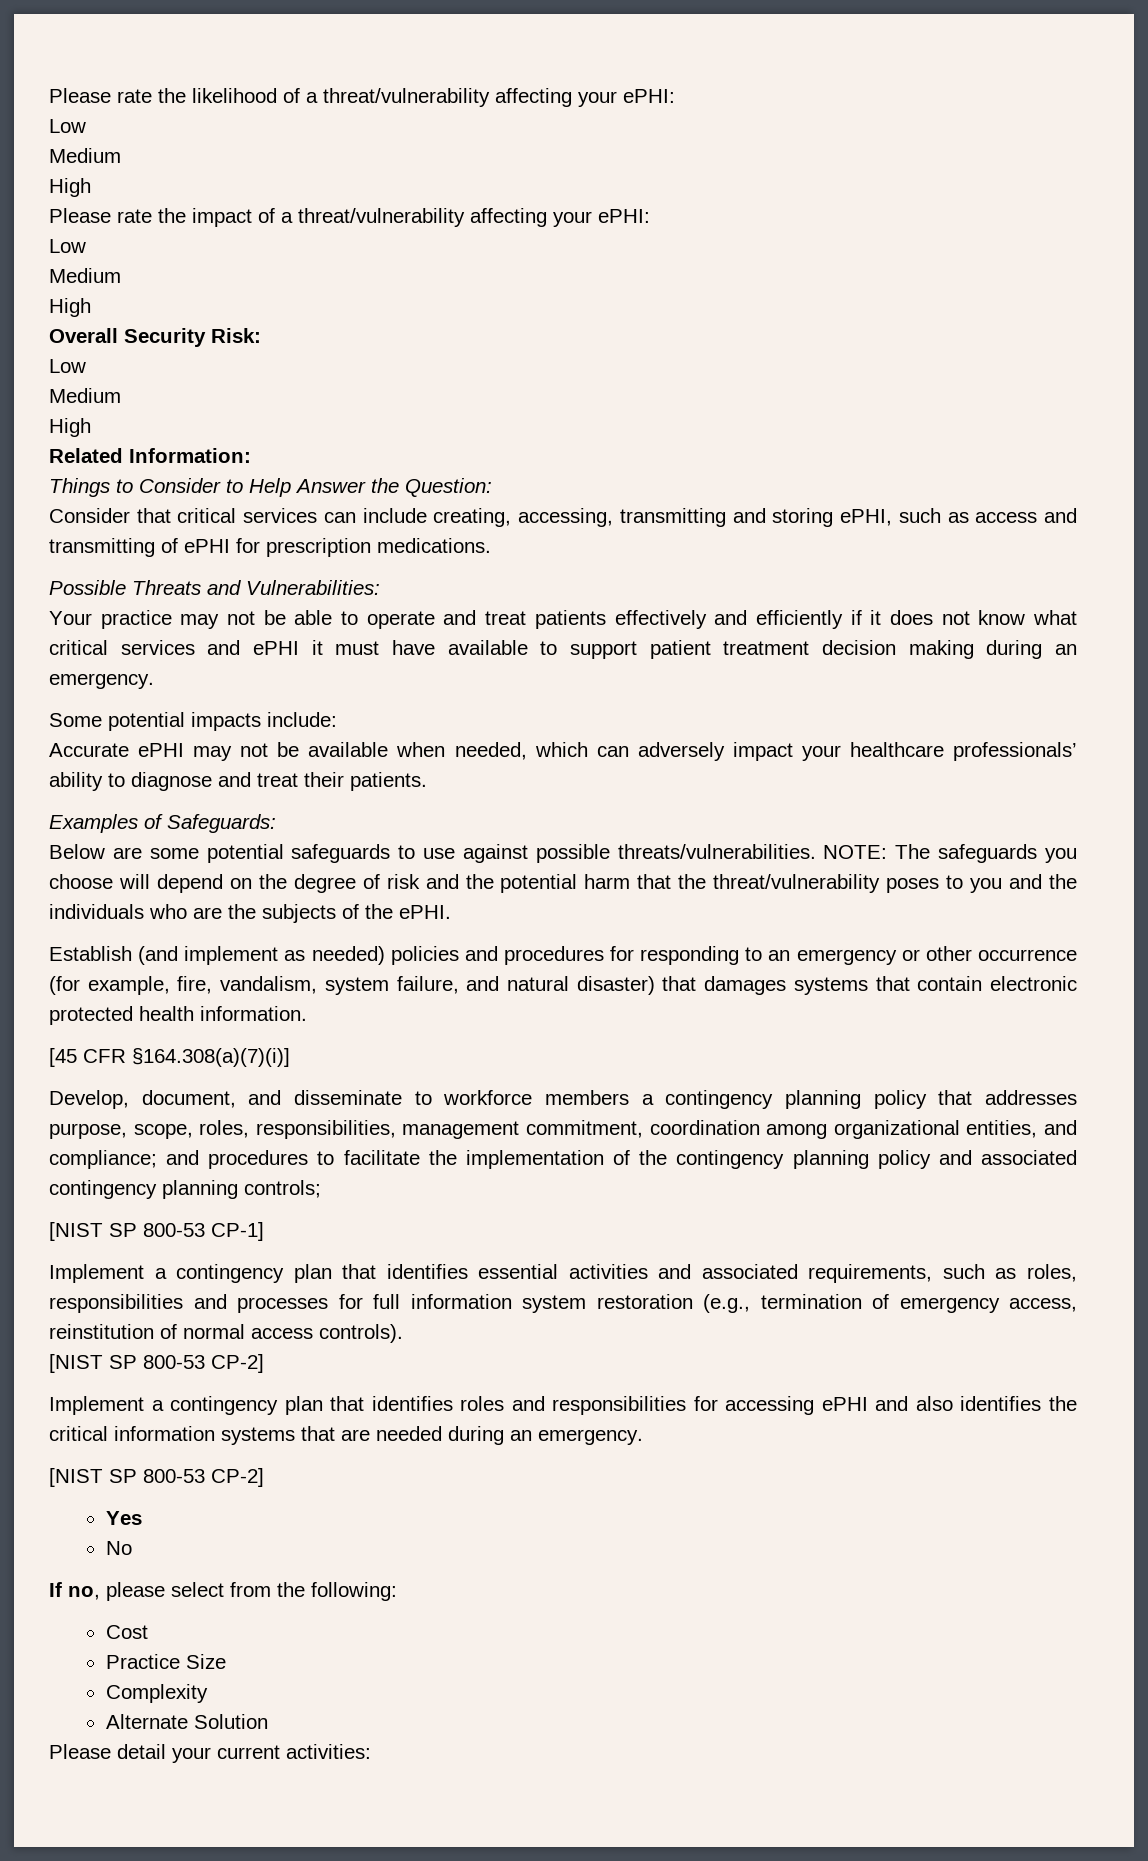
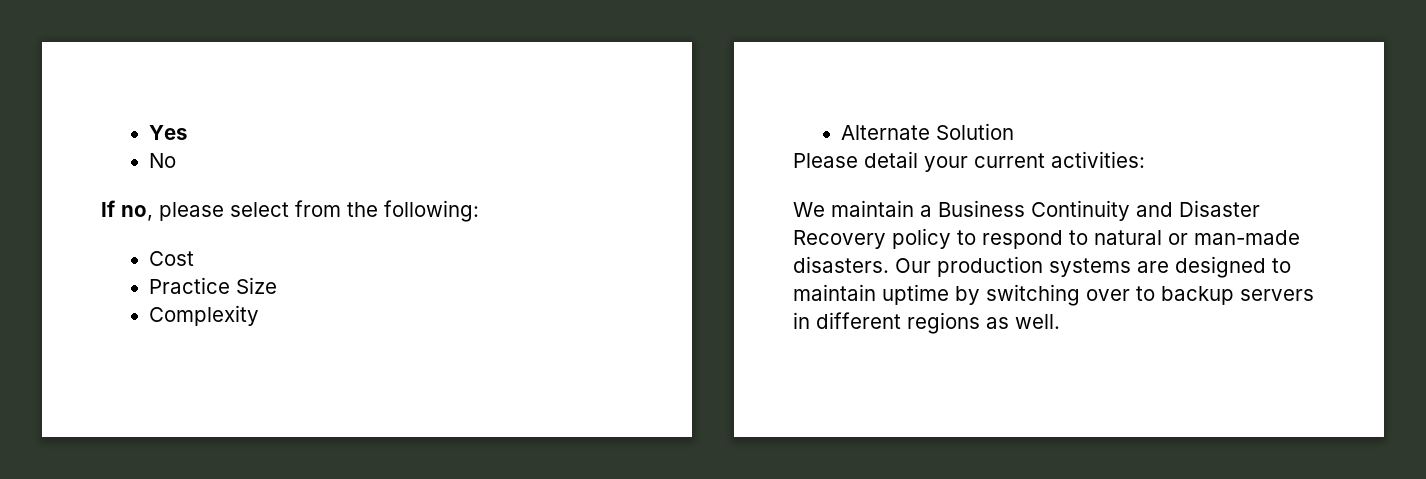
[49,88,675,107] [49,119,86,133] [49,148,121,163] [49,178,91,197] [49,208,650,227] [49,239,86,253] [49,268,121,283] [49,298,91,317] [49,328,261,347] [49,359,86,373] [49,388,121,403] [49,418,91,437] [49,448,251,463] [49,478,492,497] [49,508,1078,527] [49,538,491,557] [49,580,380,595] [49,610,1078,629] [49,640,1077,659] [49,673,154,689] [49,712,337,731] [49,742,1077,761] [49,772,427,791] [49,814,276,833] [49,844,1077,863] [49,874,1077,893] [49,904,451,923] [49,946,1077,965] [49,976,1077,995] [49,1006,307,1025] [49,1048,290,1067] [49,1090,1077,1109] [49,1120,1077,1139] [49,1150,1078,1169] [49,1180,321,1199] [49,1222,264,1241] [49,1264,1077,1283] [49,1294,1077,1313] [49,1324,403,1343] [49,1354,264,1373] [49,1396,1077,1415] [49,1426,643,1445] [49,1468,264,1487] Please rate the likelihood of a threat/vulnerability affecting your ePHI: // Low // Medium // High // Please rate the impact of a threat/vulnerability affecting your ePHI: // Low // Medium // High // Overall Security Risk: // Low // Medium // High // Related Information: // Things to Consider to Help Answer the Question: // Consider that critical services can include creating, accessing, transmitting and storing ePHI, such as access and transmitting of ePHI for prescription medications. // Possible Threats and Vulnerabilities: // Your practice may not be able to operate and treat patients effectively and efficiently if it does not know what critical services and ePHI it must have available to support patient treatment decision making during an emergency. // Some potential impacts include: // Accurate ePHI may not be available when needed, which can adversely impact your healthcare professionals’ ability to diagnose and treat their patients. // Examples of Safeguards: // Below are some potential safeguards to use against possible threats/vulnerabilities. NOTE: The safeguards you choose will depend on the degree of risk and the potential harm that the threat/vulnerability poses to you and the individuals who are the subjects of the ePHI. // Establish (and implement as needed) policies and procedures for responding to an emergency or other occurrence (for example, fire, vandalism, system failure, and natural disaster) that damages systems that contain electronic protected health information. // [45 CFR §164.308(a)(7)(i)] // Develop, document, and disseminate to workforce members a contingency planning policy that addresses purpose, scope, roles, responsibilities, management commitment, coordination among organizational entities, and compliance; and procedures to facilitate the implementation of the contingency planning policy and associated contingency planning controls; // [NIST SP 800-53 CP-1] // Implement a contingency plan that identifies essential activities and associated requirements, such as roles, responsibilities and processes for full information system restoration (e.g., termination of emergency access, reinstitution of normal access controls). // [NIST SP 800-53 CP-2] // Implement a contingency plan that identifies roles and responsibilities for accessing ePHI and also identifies the critical information systems that are needed during an emergency. // [NIST SP 800-53 CP-2] // -> (149, 132) none
(371, 1751) none -> [793,200,1260,221] [793,228,1300,249] [793,256,1291,278] [793,284,1314,306] [793,312,1060,334] // We maintain a Business Continuity and Disaster Recovery policy to respond to natural or man-made disasters. Our production systems are designed to maintain uptime by switching over to backup servers in different regions as well.

